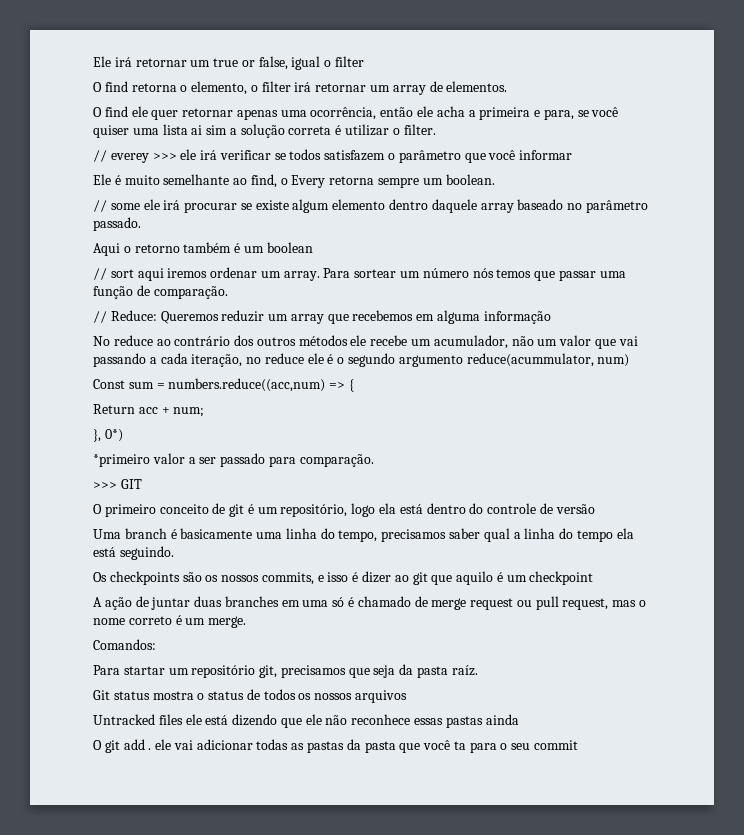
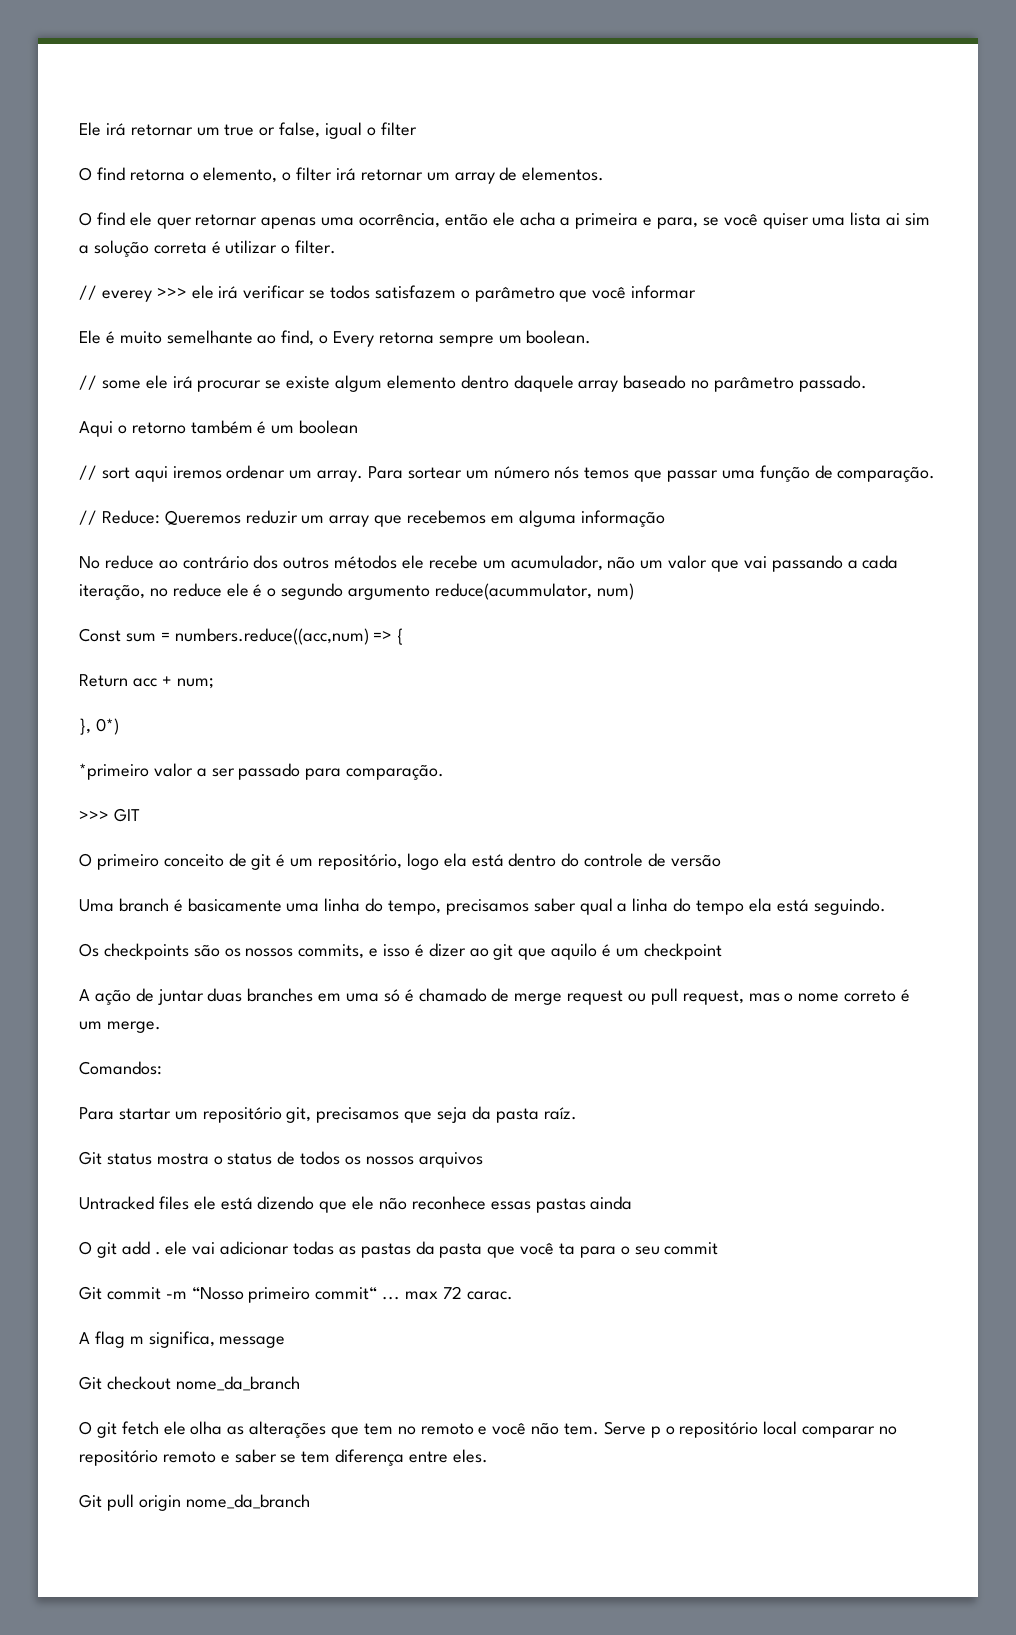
(579, 745) none -> [79,1286,513,1303] [79,1331,286,1348] [79,1376,300,1391] [79,1421,898,1438] [79,1449,488,1466] [79,1494,310,1511] // Git commit -m “Nosso primeiro commit“ ... max 72 carac. // A flag m significa, message // Git checkout nome_da_branch // O git fetch ele olha as alterações que tem no remoto e você não tem. Serve p o repositório local comparar no repositório remoto e saber se tem diferença entre eles. // Git pull origin nome_da_branch

